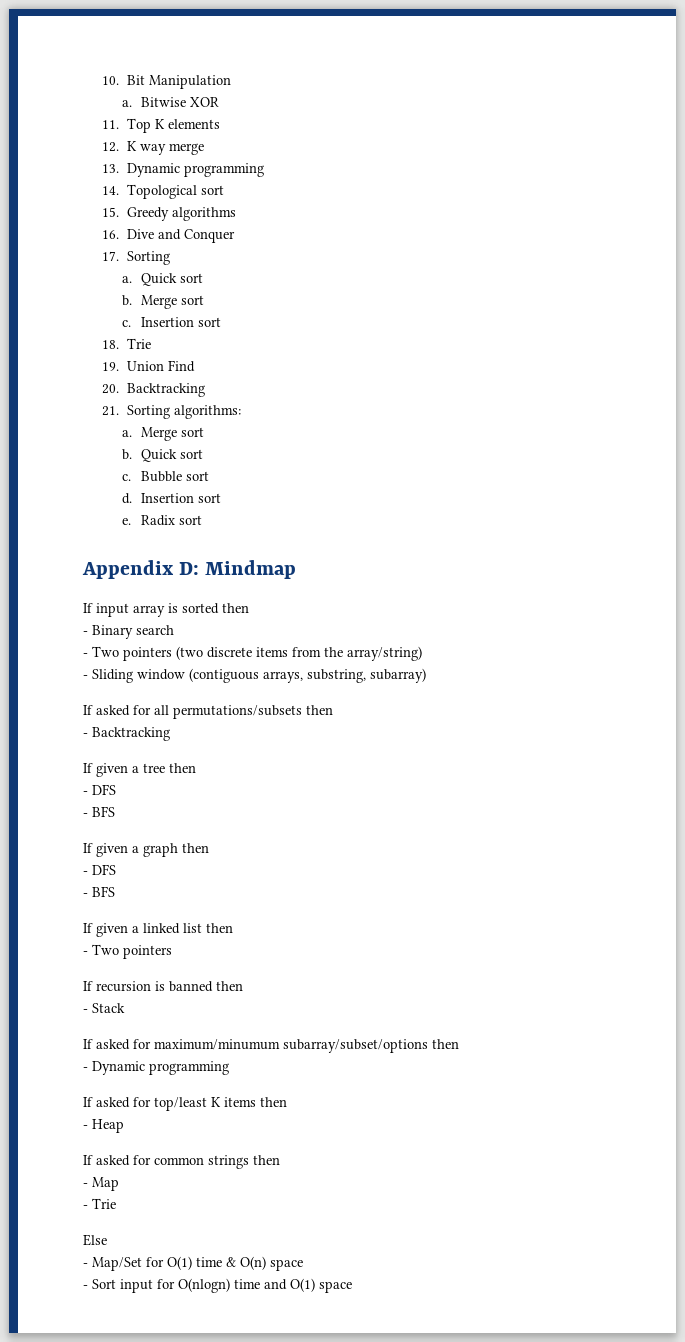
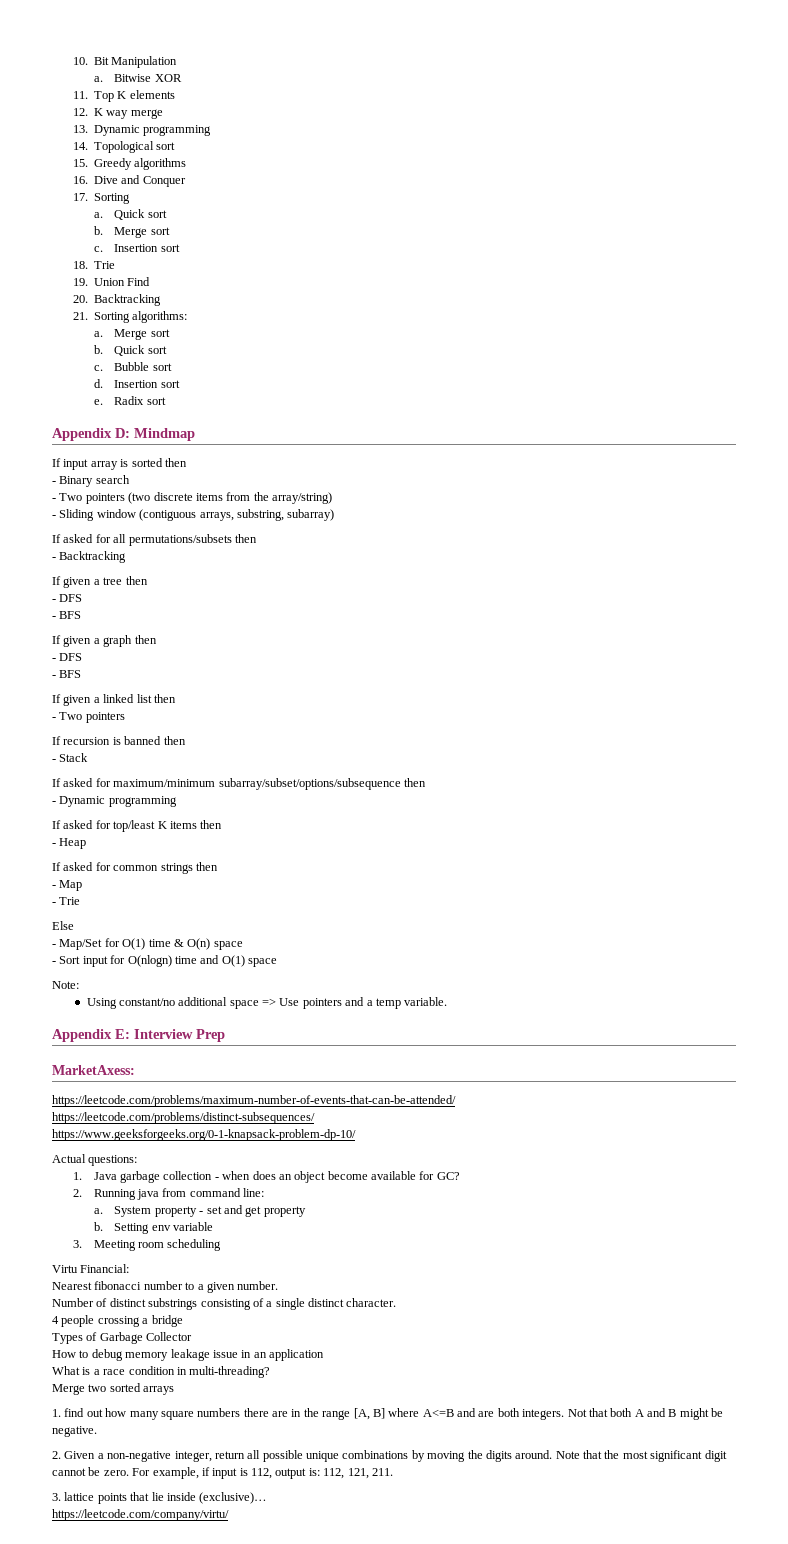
[154,1039,428,1053] maximum/minumum subarray/subset/options -> [113,778,401,790] maximum/minimum subarray/subset/options/subsequence
(352, 1287) none -> [52,981,79,989] [86,997,448,1009] [52,1029,225,1042] [52,1065,135,1075] [52,1095,456,1107] [52,1112,315,1124] [52,1129,356,1141] [52,1154,138,1166] [72,1171,460,1183] [72,1188,265,1200] [93,1205,306,1217] [93,1222,214,1234] [72,1239,222,1251] [52,1264,130,1273] [52,1281,279,1293] [52,1298,397,1310] [52,1315,183,1327] [52,1332,193,1344] [52,1349,324,1361] [52,1366,271,1378] [52,1383,175,1395] [52,1408,724,1420] [52,1426,97,1437] [52,1450,727,1462] [52,1467,393,1479] [52,1492,268,1504] [52,1509,229,1521] // Note: // Using constant/no additional space => Use pointers and a temp variable. // Appendix E: Interview Prep // MarketAxess: // https://leetcode.com/problems/maximum-number-of-events-that-can-be-attended/ // https://leetcode.com/problems/distinct-subsequences/ // https://www.geeksforgeeks.org/0-1-knapsack-problem-dp-10/ // Actual questions: // 1. Java garbage collection - when does an object become available for GC? // 2. Running java from command line: // a. System property - set and get property // b. Setting env variable // 3. Meeting room scheduling // Virtu Financial: // Nearest fibonacci number to a given number. // Number of distinct substrings consisting of a single distinct character. // 4 people crossing a bridge // Types of Garbage Collector // How to debug memory leakage issue in an application // What is a race condition in multi-threading? // Merge two sorted arrays // 1. find out how many square numbers there are in the range [A, B] where A<=B and are both integers. Not that both A and B might be negative. // 2. Given a non-negative integer, return all possible unique combinations by moving the digits around. Note that the most significant digit cannot be zero. For example, if input is 112, output is: 112, 121, 211. // 3. lattice points that lie inside (exclusive)… // https://leetcode.com/company/virtu/

